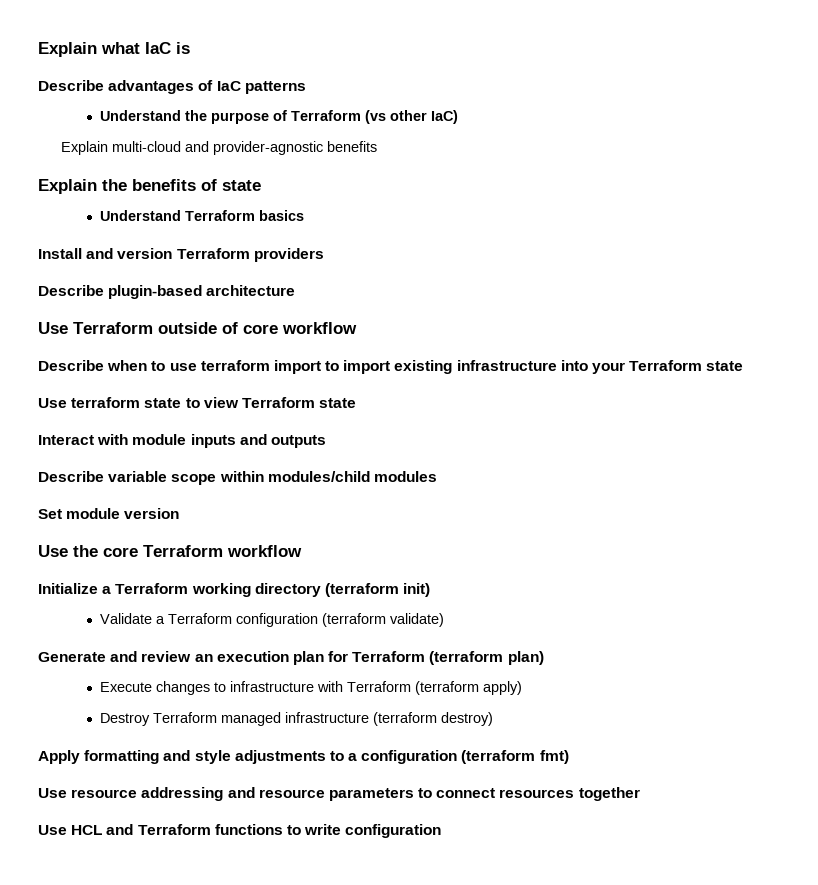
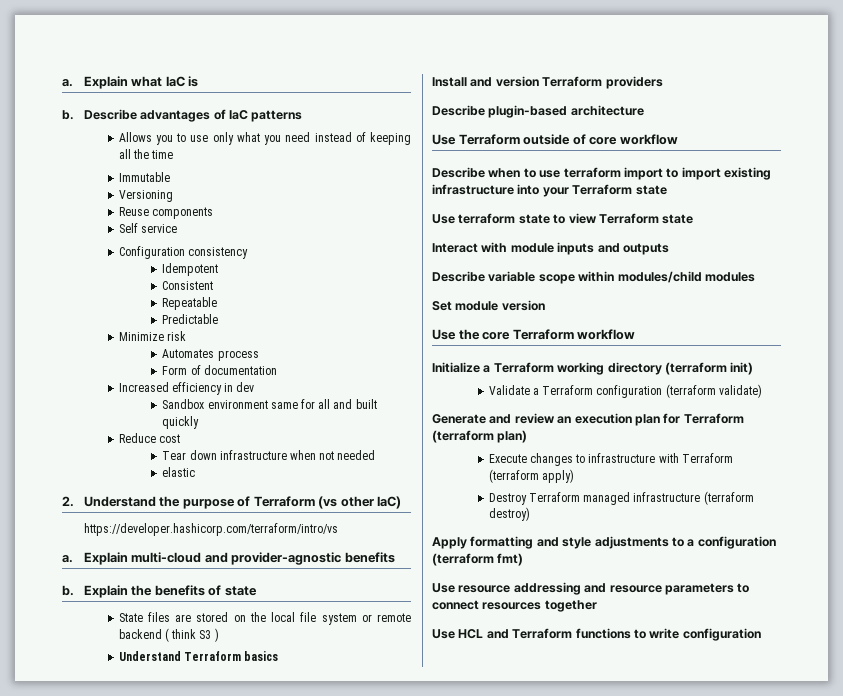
(38, 49) none -> [62,79,73,87] a.
(190, 48) none -> [62,110,74,120] b.
(306, 87) none -> [118,132,411,145] [118,149,174,159] [118,172,170,182] [118,190,173,202] [118,207,213,219] [118,223,177,233] [118,246,248,259] [162,263,219,276] [162,281,214,290] [162,297,218,310] [162,314,219,324] [118,331,186,341] [162,349,259,361] [162,365,277,375] [118,382,255,395] [162,399,377,409] [162,416,200,429] [118,433,180,443] [162,450,376,460] [162,467,196,477] [62,496,74,507] Allows you to use only what you need instead of keeping all the time // Immutable // Versioning // Reuse components // Self service // Configuration consistency // Idempotent // Consistent // Repeatable // Predictable // Minimize risk // Automates process // Form of documentation // Increased efficiency in dev // Sandbox environment same for all and built quickly // Reduce cost // Tear down infrastructure when not needed // elastic // 2.
(458, 117) none -> [83,523,338,536] [62,555,73,563] https://developer.hashicorp.com/terraform/intro/vs // a.
(377, 146) none -> [62,585,74,596] b.
(261, 185) none -> [118,612,411,625] [118,628,219,642] // State files are stored on the local file system or remote backend ( think S3 )

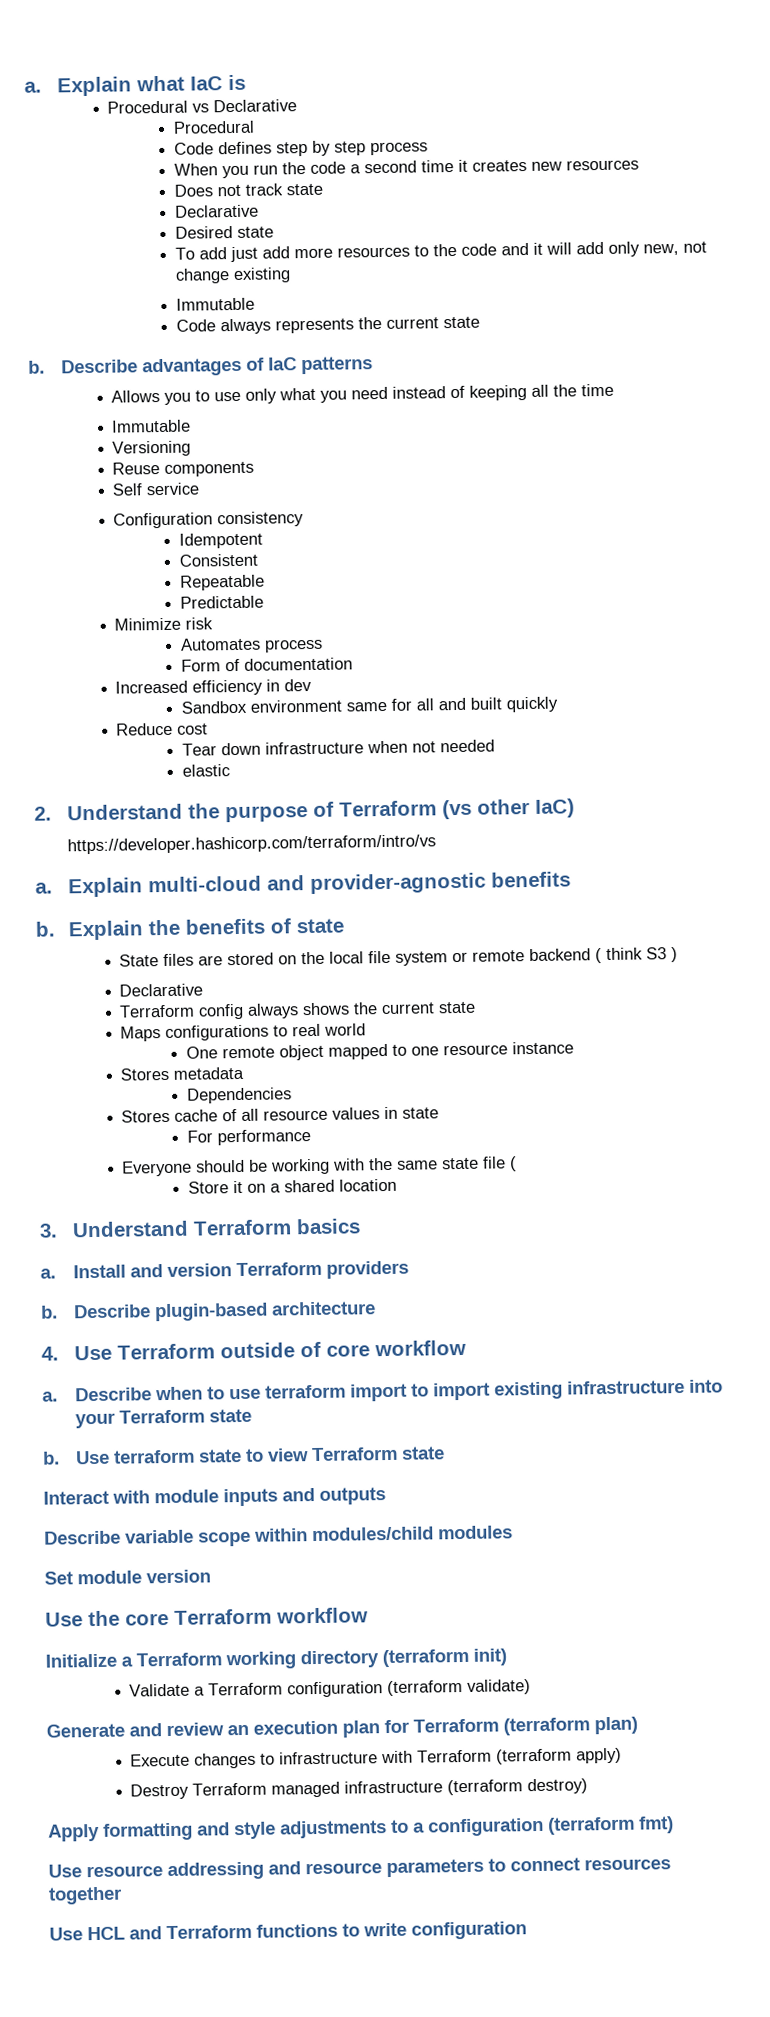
(199, 81) none -> [107,99,298,114] [172,120,255,134] [173,140,428,157] [173,159,639,179] [173,183,323,197] [174,204,259,218] [174,226,274,239] [174,241,707,263] [174,267,291,284] [175,297,255,311] [175,316,480,335] // Procedural vs Declarative // Procedural // Code defines step by step process // When you run the code a second time it creates new resources // Does not track state // Declarative // Desired state // To add just add more resources to the code and it will add only new, not change existing // Immutable // Code always represents the current state
(219, 635) none -> [119,983,204,997] [119,1001,477,1020] [120,1023,367,1042] [185,1041,574,1061] [120,1066,245,1081] [186,1087,292,1104] [121,1106,440,1123] [186,1129,311,1146] [122,1156,518,1177] [187,1178,397,1194] [39,1223,58,1238] Declarative // Terraform config always shows the current state // Maps configurations to real world // One remote object mapped to one resource instance // Stores metadata // Dependencies // Stores cache of all resource values in state // For performance // Everyone should be working with the same state file ( // Store it on a shared location // 3.
(279, 656) none -> [40,1268,56,1279] a.
(663, 82) none -> [41,1305,58,1319] b.
(644, 110) none -> [41,1346,59,1361] 4.
(678, 139) none -> [42,1391,58,1402] a.
(667, 190) none -> [43,1451,60,1465] b.

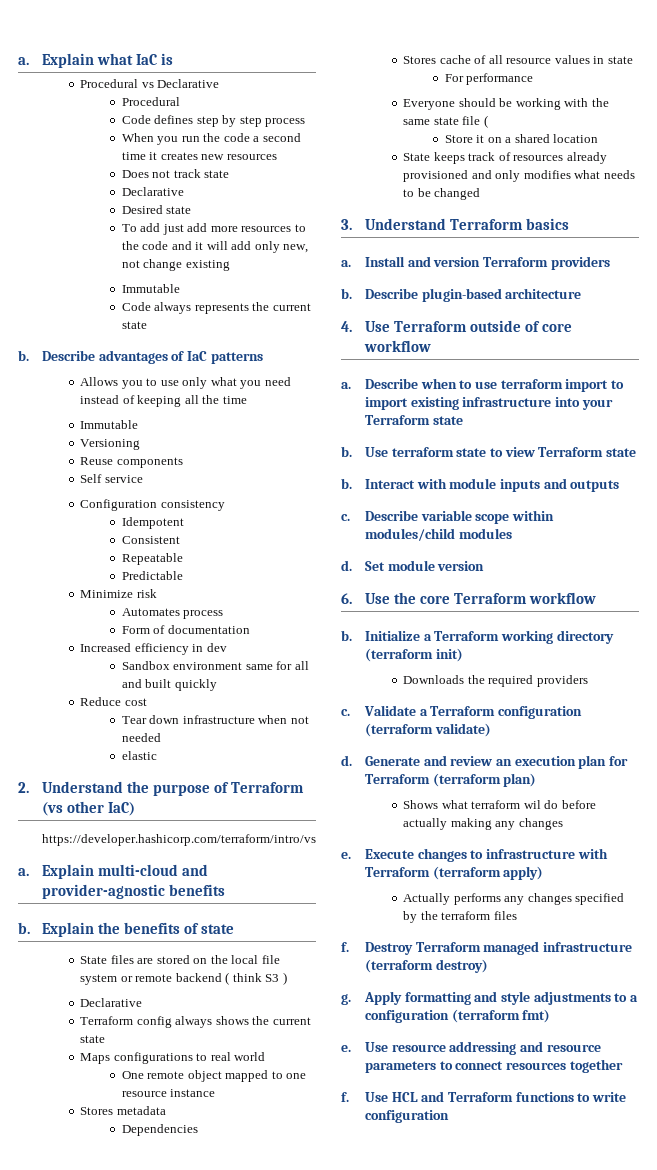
(397, 1185) none -> [403,152,607,164] [403,170,635,182] [403,188,481,200] // State keeps track of resources already provisioned and only modifies what needs to be changed
(445, 1453) none -> [341,478,352,489] b.
(386, 1496) none -> [341,514,350,521] c.
(513, 1532) none -> [341,560,352,571] d.
(211, 1576) none -> [341,593,352,604] 6.
(368, 1615) none -> [341,630,352,641] b.
(507, 1657) none -> [403,675,588,687] [341,709,350,716] Downloads the required providers // c.
(532, 1687) none -> [341,755,352,766] d.
(638, 1725) none -> [403,800,596,809] [403,818,563,830] [341,852,351,859] Shows what terraform wil do before actually making any changes // e.
(623, 1755) none -> [403,893,625,905] [403,911,517,923] [341,942,349,952] Actually performs any changes specified by the terraform files // f.
(589, 1786) none -> [341,994,351,1005] g.
(674, 1825) none -> [341,1045,351,1052] e.
(122, 1895) none -> [341,1092,349,1102] f.

